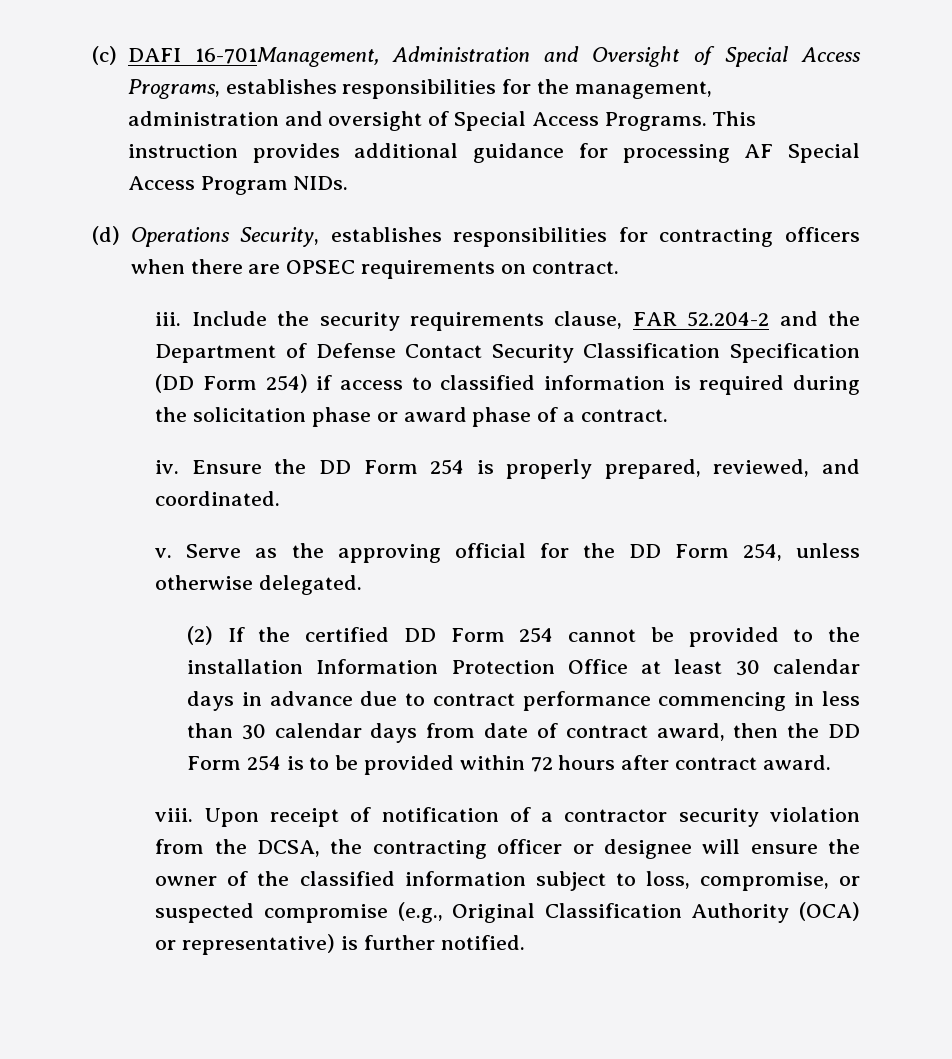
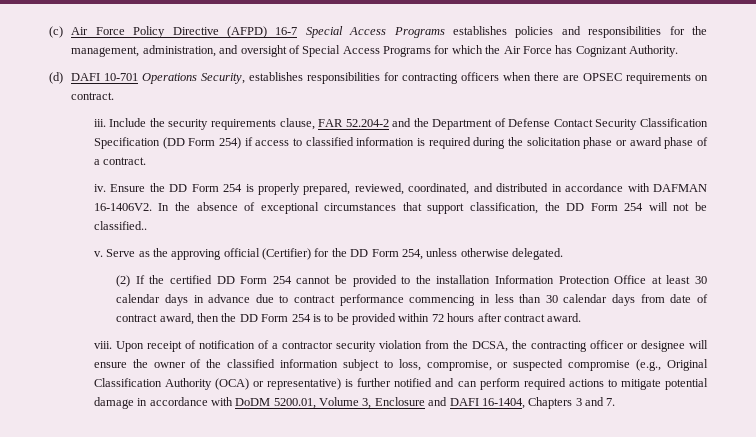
[127,46,862,67] [127,79,337,99] DAFI 16-701Management, Administration and Oversight of Special Access Programs, establishes -> [71,26,581,38] Air Force Policy Directive (AFPD) 16-7 Special Access Programs establishes policies and
[127,111,279,126] administration -> [142,45,216,57] administration,
[604,111,757,131] [127,143,860,163] [127,176,349,195] Programs. This instruction provides additional guidance for processing AF Special Access Program NIDs. -> [383,45,679,57] Programs for which the Air Force has Cognizant Authority.
(120, 235) none -> [71,73,139,81] DAFI 10-701
[822,459,861,474] [155,491,281,506] and coordinated. -> [408,183,708,195] [93,202,708,214] [93,221,147,230] coordinated, and distributed in accordance with DAFMAN 16-1406V2. In the absence of exceptional circumstances that support classification, the DD Form 254 will not be classified..
(526, 550) none -> [262,248,312,260] (Certifier)
[440,935,525,950] notified. -> [394,378,709,390] [93,397,616,409] notified and can perform required actions to mitigate potential damage in accordance with DoDM 5200.01, Volume 3, Enclosure and DAFI 16-1404, Chapters 3 and 7.

